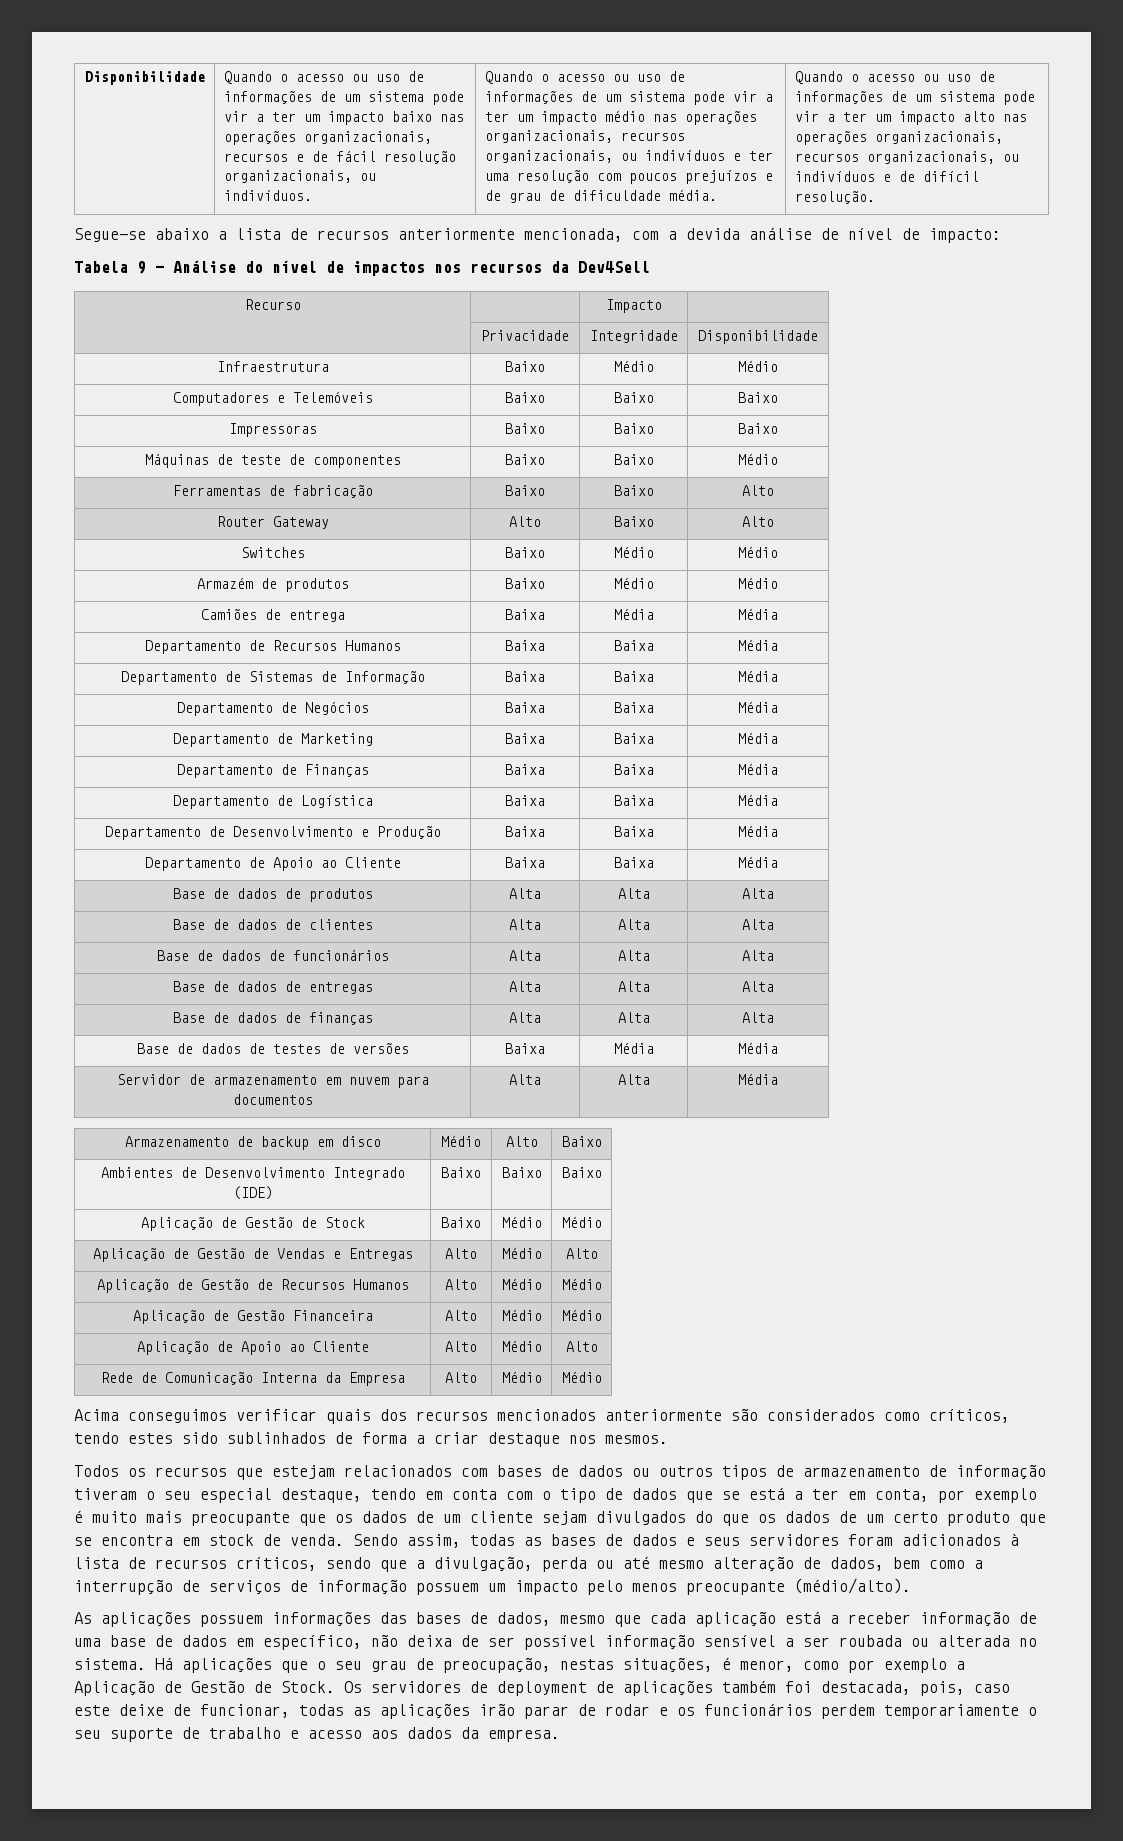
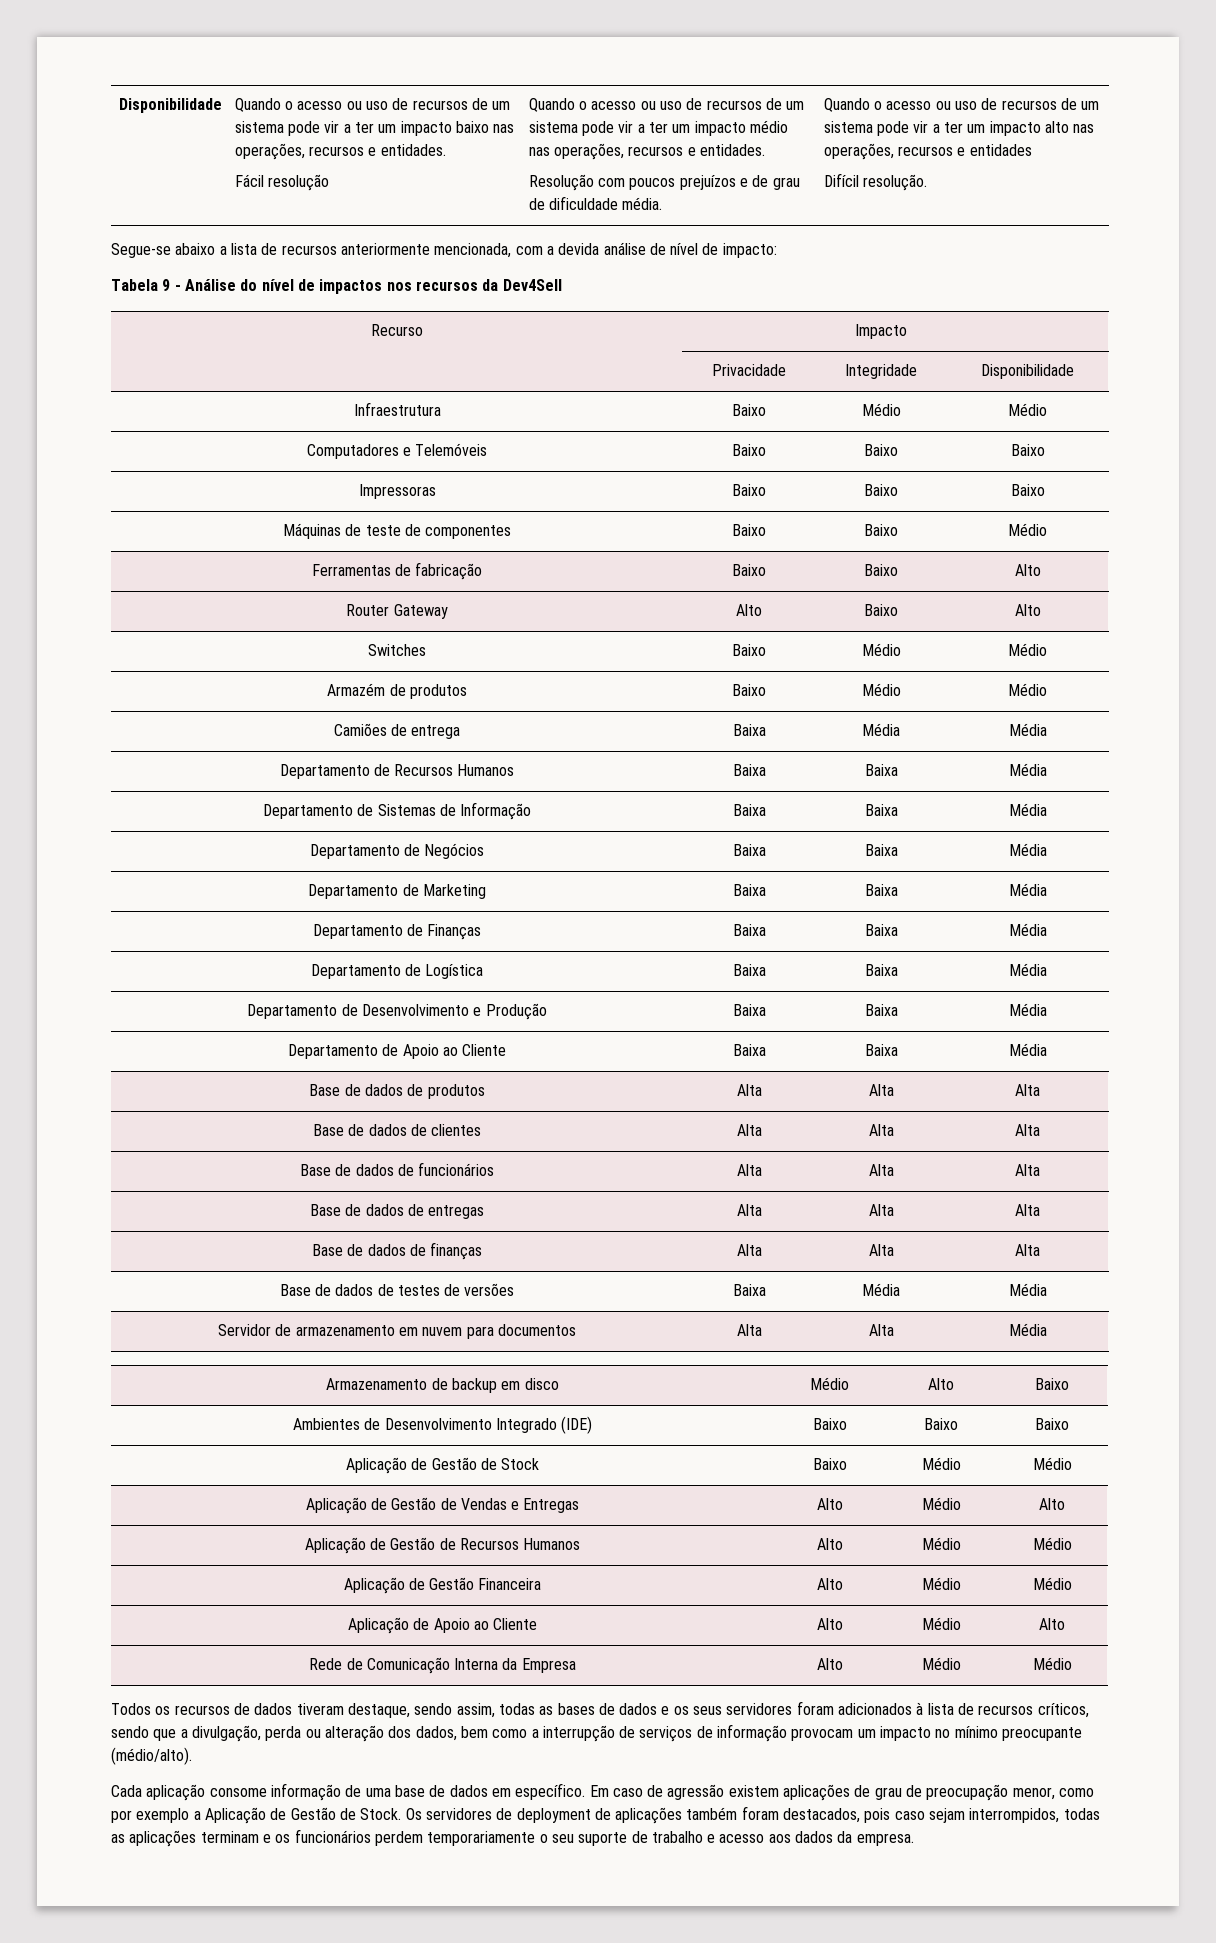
[223,91,312,104] informações -> [412,100,468,110] recursos
[223,131,432,145] [223,150,456,164] [223,170,376,183] [223,190,312,201] [484,71,685,84] [484,91,573,104] operações organizacionais, recursos e de fácil resolução organizacionais, ou indivíduos. | Quando o acesso ou uso de informações -> [234,143,446,160] [234,174,330,191] [528,98,762,112] operações, recursos e entidades. // Fácil resolução | Quando o acesso ou uso de recursos
[684,111,757,125] [484,130,685,143] [484,150,773,163] [484,170,589,183] operações organizacionais, recursos organizacionais, ou indivíduos e ter uma resolução -> [554,143,766,160] [528,174,594,191] operações, recursos e entidades. // Resolução
[794,91,883,104] informações -> [1001,100,1057,110] recursos
[794,131,1003,145] [794,151,1019,164] [794,171,979,182] operações organizacionais, recursos organizacionais, ou indivíduos e de difícil -> [823,143,1032,160] [823,173,859,187] operações, recursos e entidades // Difícil
[74,1408,1010,1424] [74,1432,668,1447] [74,1464,1046,1480] [74,1487,1037,1503] [74,1510,1046,1526] [74,1534,398,1546] Acima conseguimos verificar quais dos recursos mencionados anteriormente são considerados como críticos, tendo estes sido sublinhados de forma a criar destaque nos mesmos. // Todos os recursos que estejam relacionados com bases de dados ou outros tipos de armazenamento de informação tiveram o seu especial destaque, tendo em conta com o tipo de dados que se está a ter em conta, por exemplo é muito mais preocupante que os dados de um cliente sejam divulgados do que os dados de um certo produto que se encontra em stock de venda. Sendo -> [111,1703,453,1718] Todos os recursos de dados tiveram destaque, sendo
(695, 1541) none -> [673,1706,689,1715] os
[623,1556,821,1572] até mesmo alteração de -> [324,1725,412,1742] alteração dos
[416,1580,677,1595] possuem um impacto pelo menos -> [791,1726,998,1741] provocam um impacto no mínimo
[74,1611,911,1627] As aplicações possuem informações das bases de dados, mesmo que cada aplicação está a receber -> [111,1784,267,1801] Cada aplicação consome
[263,1634,1037,1650] [74,1657,731,1673] específico, não deixa de ser possível informação sensível a ser roubada ou alterada no sistema. Há aplicações que o seu grau de preocupação, nestas situações, é -> [515,1783,1009,1801] específico. Em caso de agressão existem aplicações de grau de preocupação
[785,1681,1010,1696] [74,1703,650,1719] foi destacada, pois, caso este deixe de funcionar, todas as aplicações irão parar de rodar -> [741,1806,1100,1823] [111,1830,259,1847] foram destacados, pois caso sejam interrompidos, todas as aplicações terminam

